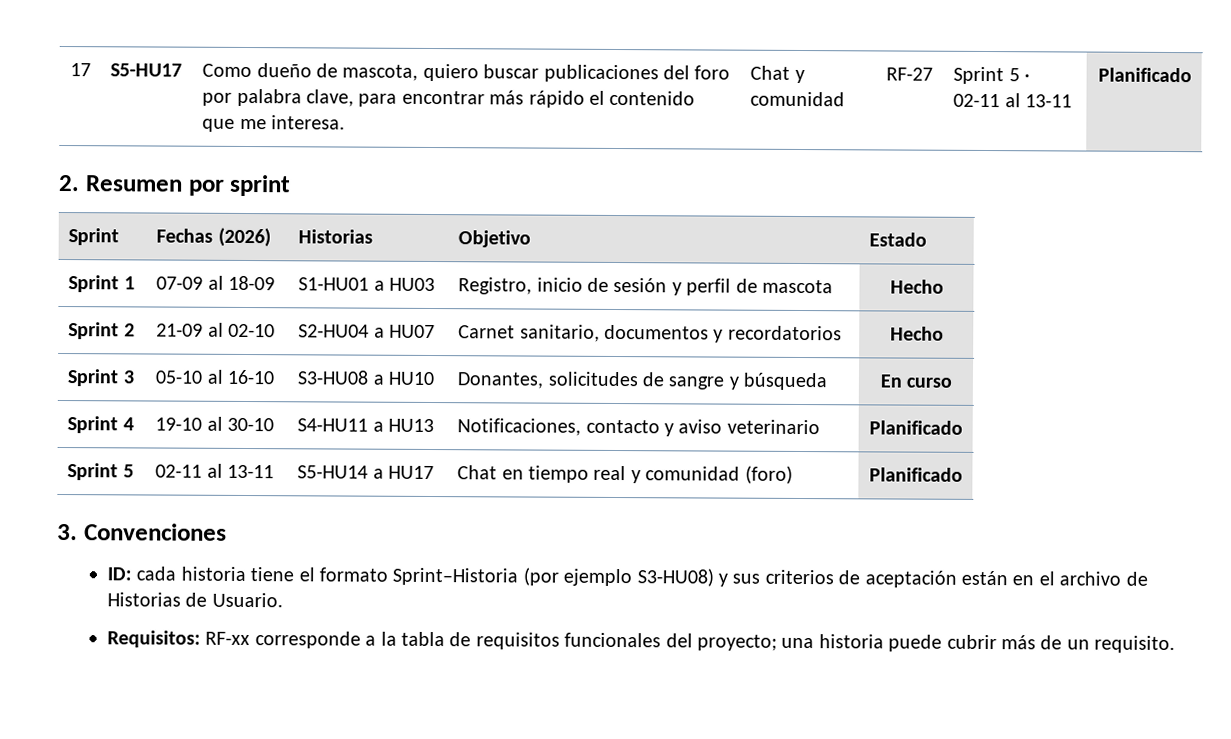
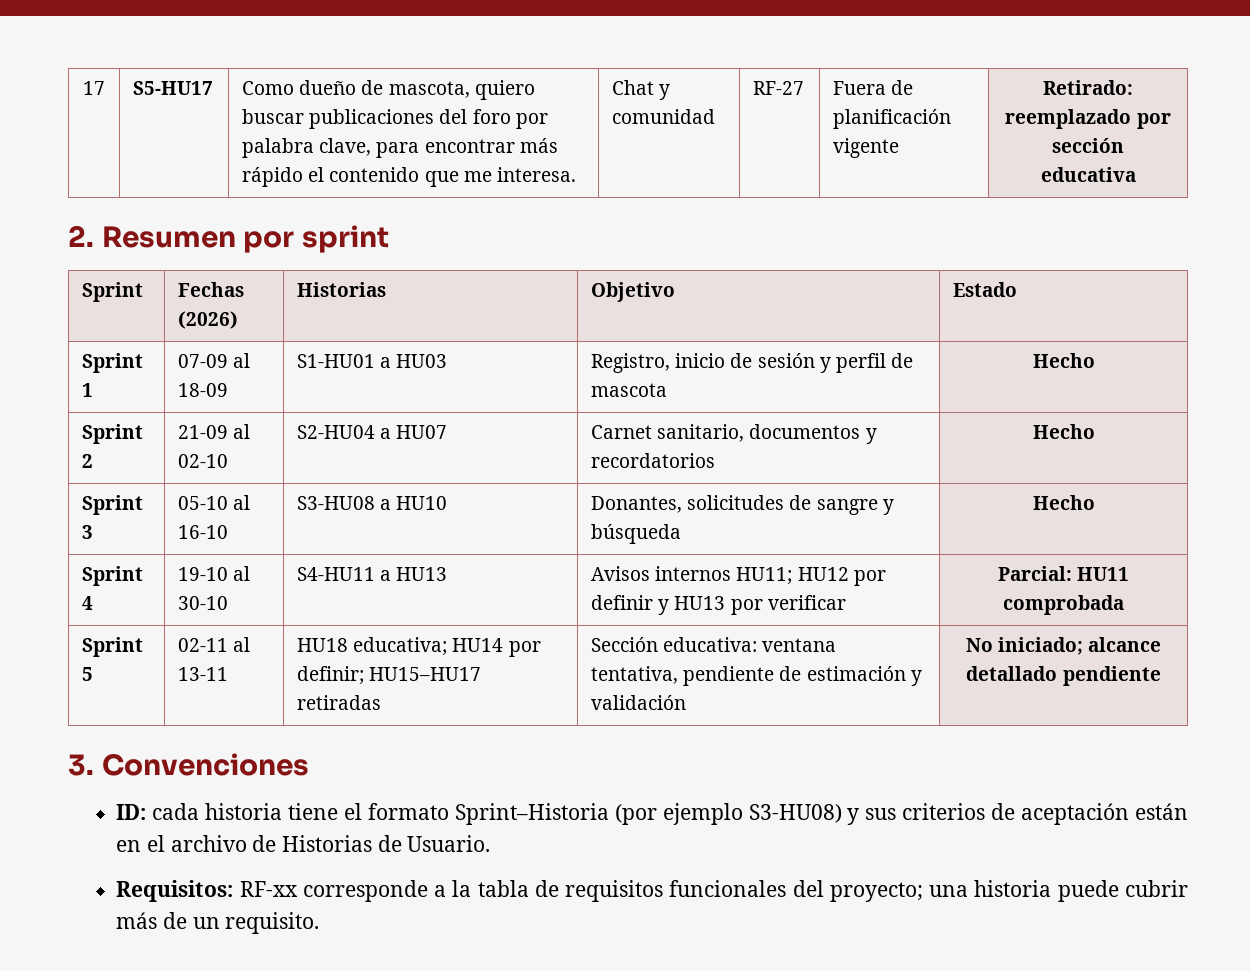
[953,66,1030,85] [953,93,1072,108] [1097,67,1192,83] Sprint 5 · 02-11 al 13-11 | Planificado -> [833,80,914,95] [833,109,952,129] [833,138,900,158] [1043,80,1133,95] [1005,109,1171,129] [1052,138,1124,153] [1040,167,1136,182] Fuera de planificación vigente | Retirado: reemplazado por sección educativa
[879,374,953,388] En curso -> [1032,495,1095,510] Hecho
[457,418,820,437] [869,420,963,435] Notificaciones, contacto y aviso veterinario | Planificado -> [591,566,886,586] [591,595,846,615] [997,566,1130,581] [1003,595,1124,615] Avisos internos HU11; HU12 por definir y HU13 por verificar | Parcial: HU11 comprobada
[297,465,434,480] [457,465,793,484] [869,467,963,482] S5-HU14 a HU17 | Chat en tiempo real y comunidad (foro) | Planificado -> [297,637,541,657] [297,666,482,685] [297,695,382,710] [591,637,837,652] [591,666,922,686] [591,695,687,710] [965,637,1162,655] [966,666,1161,686] HU18 educativa; HU14 por definir; HU15–HU17 retiradas | Sección educativa: ventana tentativa, pendiente de estimación y validación | No iniciado; alcance detallado pendiente

